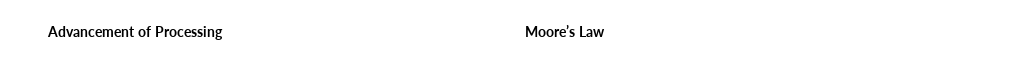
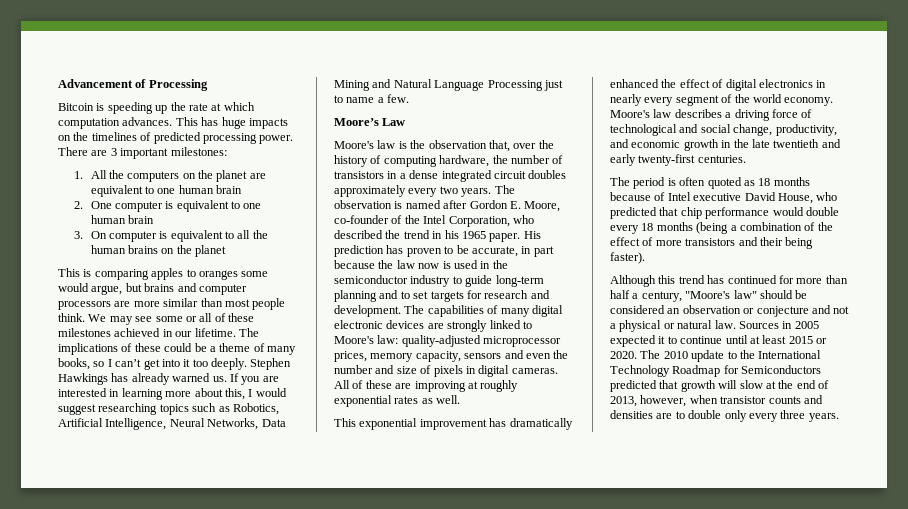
[525,24,605,37] Moore’s Law -> [58,102,255,114] [58,117,288,129] [58,132,294,144] [58,147,227,159] [74,170,266,182] [90,185,243,197] [74,200,262,212] [90,215,154,224] [74,230,268,242] [90,245,227,257] [58,268,269,280] [58,283,247,295] [58,298,286,310] [58,313,254,325] [58,328,259,337] [58,343,296,355] [58,358,292,370] [58,373,279,385] [58,388,287,400] [58,403,279,415] [58,418,286,430] [334,79,563,91] [334,94,410,103] [334,118,406,126] [334,140,554,152] [334,155,564,167] [334,170,567,182] [334,185,515,197] [334,200,561,212] [334,215,534,227] [334,230,541,242] [334,245,554,257] [334,260,508,269] [334,275,544,287] [334,290,550,302] [334,305,563,317] [334,320,532,332] [334,335,562,347] [334,350,569,362] [334,365,558,377] [334,380,519,392] [334,395,461,407] [334,418,573,430] [610,79,827,91] [610,94,834,106] [610,109,813,121] [610,124,837,136] [610,139,841,151] [610,154,746,166] [610,177,810,189] [610,192,838,204] [610,207,839,219] [610,222,833,234] [610,237,814,249] [610,252,645,264] [610,275,848,287] [610,290,808,302] [610,305,850,317] [610,320,819,332] [610,335,827,347] [610,350,822,362] [610,365,822,377] [610,380,829,392] [610,395,823,407] [610,410,839,422] Bitcoin is speeding up the rate at which computation advances. This has huge impacts on the timelines of predicted processing power. There are 3 important milestones: // 1. All the computers on the planet are equivalent to one human brain // 2. One computer is equivalent to one human brain // 3. On computer is equivalent to all the human brains on the planet // This is comparing apples to oranges some would argue, but brains and computer processors are more similar than most people think. We may see some or all of these milestones achieved in our lifetime. The implications of these could be a theme of many books, so I can’t get into it too deeply. Stephen Hawkings has already warned us. If you are interested in learning more about this, I would suggest researching topics such as Robotics, Artificial Intelligence, Neural Networks, Data Mining and Natural Language Processing just to name a few. // Moore’s Law // Moore's law is the observation that, over the history of computing hardware, the number of transistors in a dense integrated circuit doubles approximately every two years. The observation is named after Gordon E. Moore, co-founder of the Intel Corporation, who described the trend in his 1965 paper. His prediction has proven to be accurate, in part because the law now is used in the semiconductor industry to guide long-term planning and to set targets for research and development. The capabilities of many digital electronic devices are strongly linked to Moore's law: quality-adjusted microprocessor prices, memory capacity, sensors and even the number and size of pixels in digital cameras. All of these are improving at roughly exponential rates as well. // This exponential improvement has dramatically enhanced the effect of digital electronics in nearly every segment of the world economy. Moore's law describes a driving force of technological and social change, productivity, and economic growth in the late twentieth and early twenty-first centuries. // The period is often quoted as 18 months because of Intel executive David House, who predicted that chip performance would double every 18 months (being a combination of the effect of more transistors and their being faster). // Although this trend has continued for more than half a century, "Moore's law" should be considered an observation or conjecture and not a physical or natural law. Sources in 2005 expected it to continue until at least 2015 or 2020. The 2010 update to the International Technology Roadmap for Semiconductors predicted that growth will slow at the end of 2013, however, when transistor counts and densities are to double only every three years.

